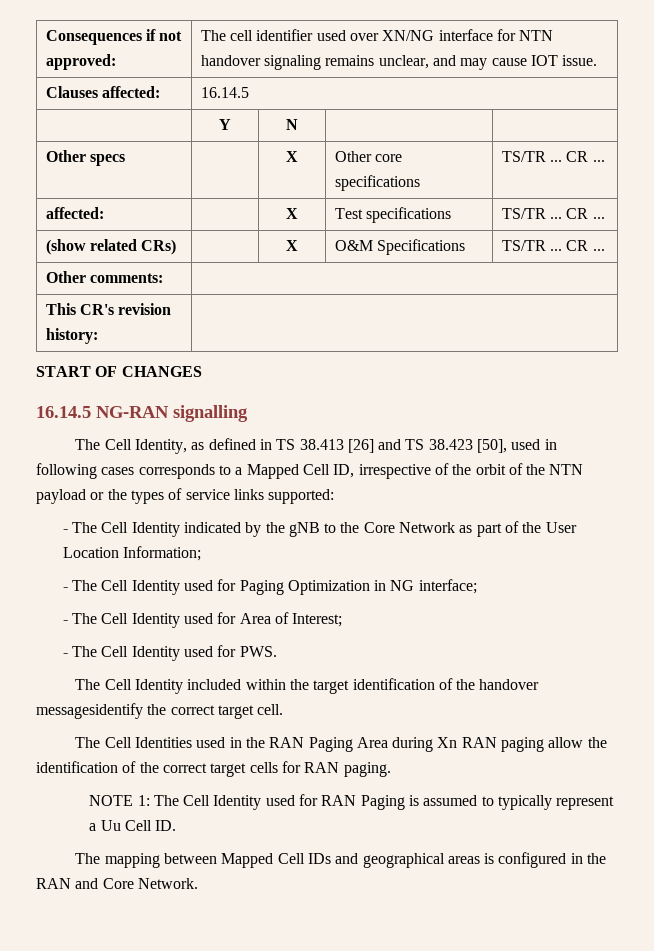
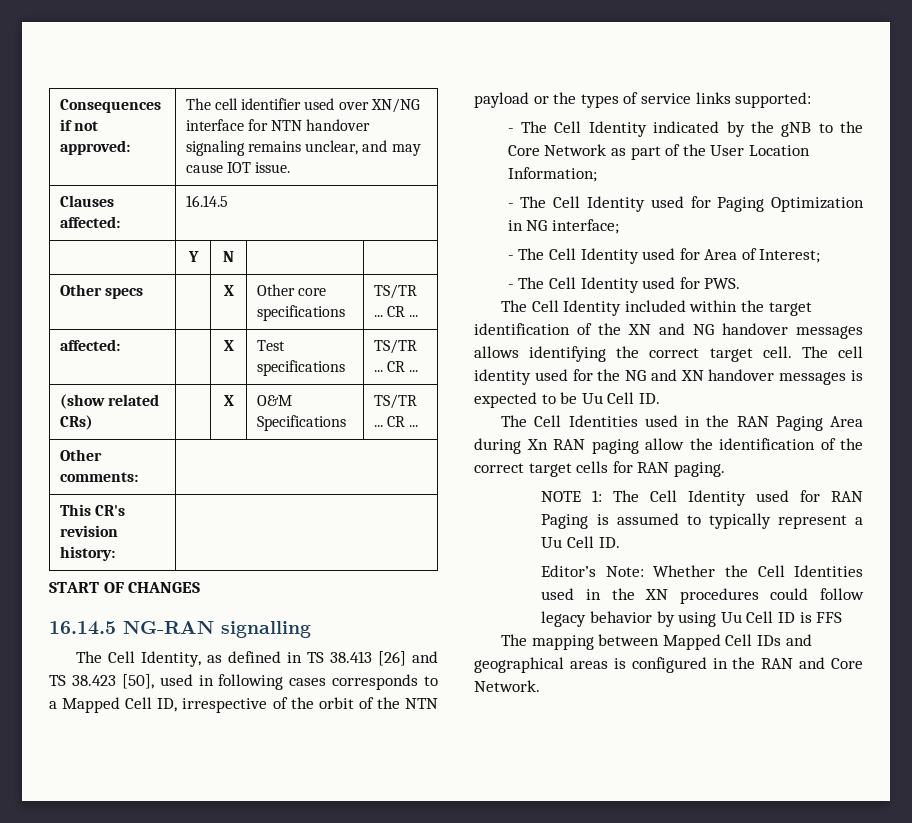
[479,679,540,690] [36,703,284,719] handover messagesidentify the correct target cell. -> [628,323,863,339] [474,346,863,362] [474,369,863,385] [474,392,660,408] XN and NG handover messages allows identifying the correct target cell. The cell identity used for the NG and XN handover messages is expected to be Uu Cell ID.
(177, 825) none -> [541,565,863,577] [541,588,864,604] [541,611,843,627] // Editor’s Note: Whether the Cell Identities used in the XN procedures could follow legacy behavior by using Uu Cell ID is FFS

